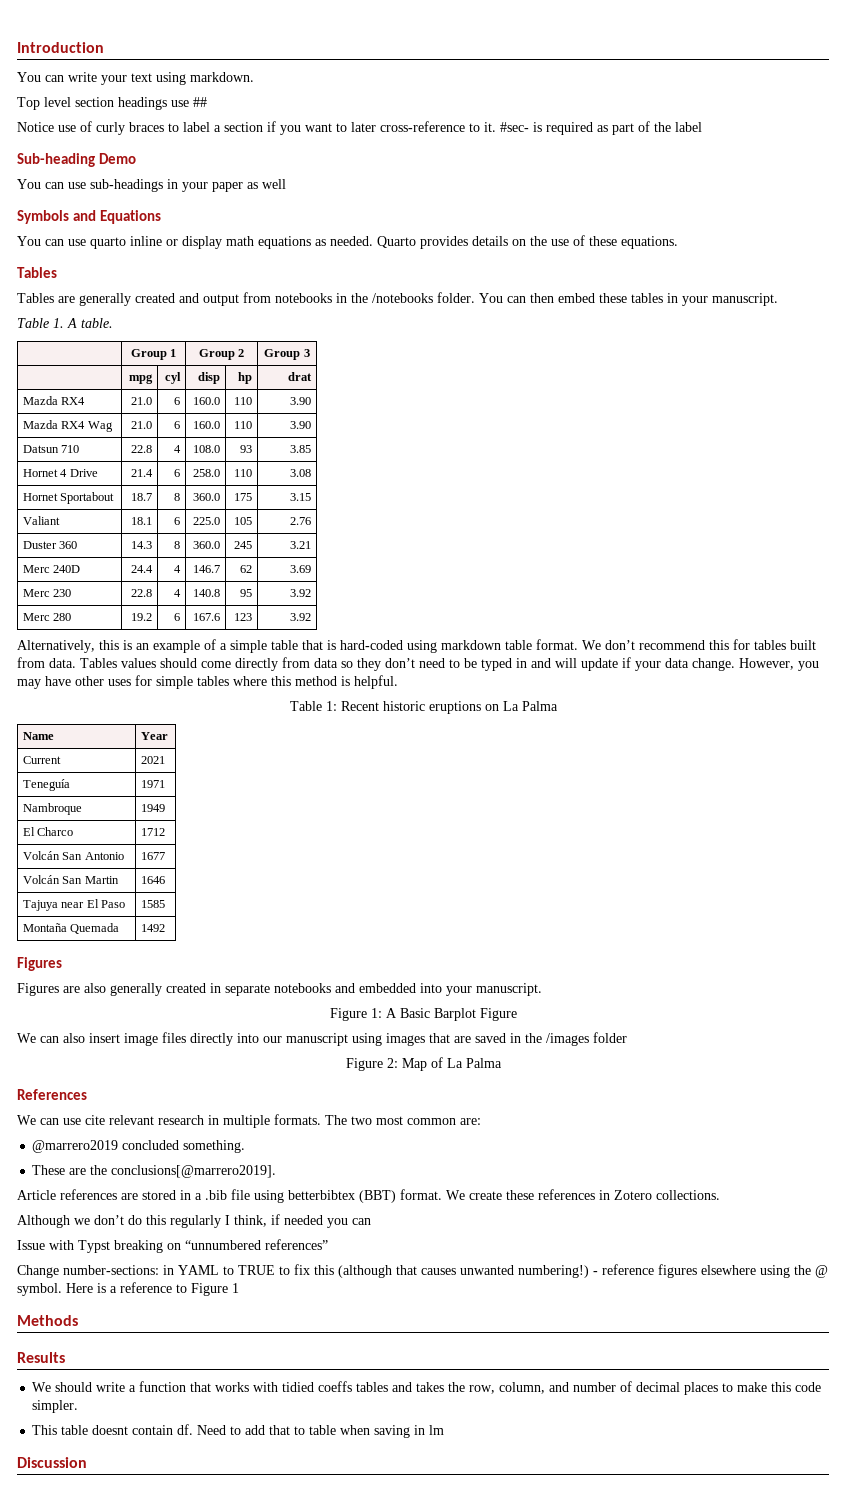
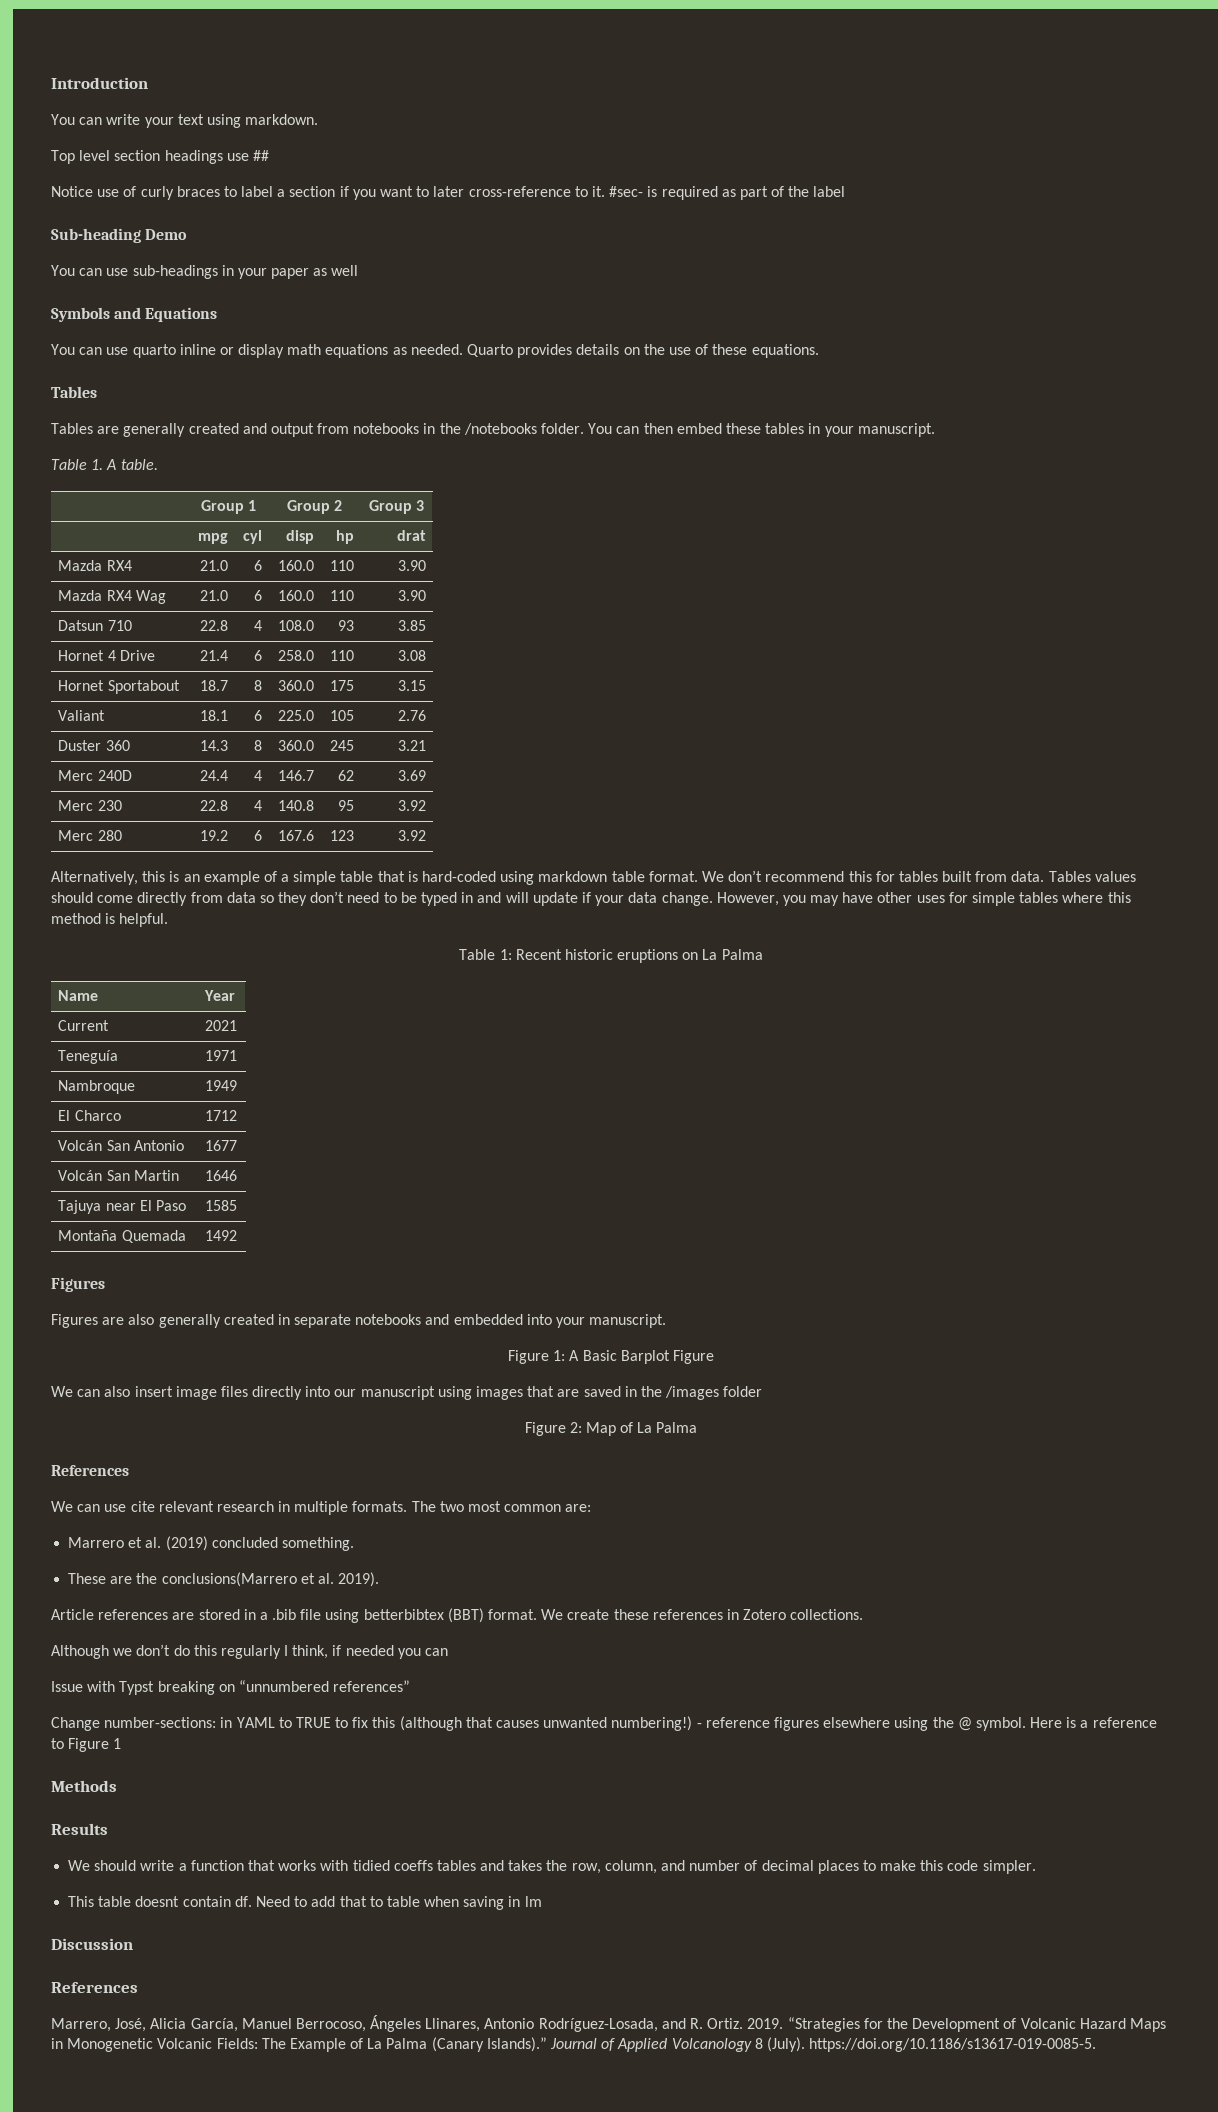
[32,1140,119,1153] @marrero2019 -> [68,1536,208,1551] Marrero et al. (2019)
[111,1165,277,1178] conclusions[@marrero2019]. -> [161,1572,380,1587] conclusions(Marrero et al. 2019).
(87, 1462) none -> [51,1982,138,1993] [51,2015,1166,2032] [51,2037,1097,2052] // References // Marrero, José, Alicia García, Manuel Berrocoso, Ángeles Llinares, Antonio Rodríguez-Losada, and R. Ortiz. 2019. “Strategies for the Development of Volcanic Hazard Maps in Monogenetic Volcanic Fields: The Example of La Palma (Canary Islands).” Journal of Applied Volcanology 8 (July). https://doi.org/10.1186/s13617-019-0085-5.

